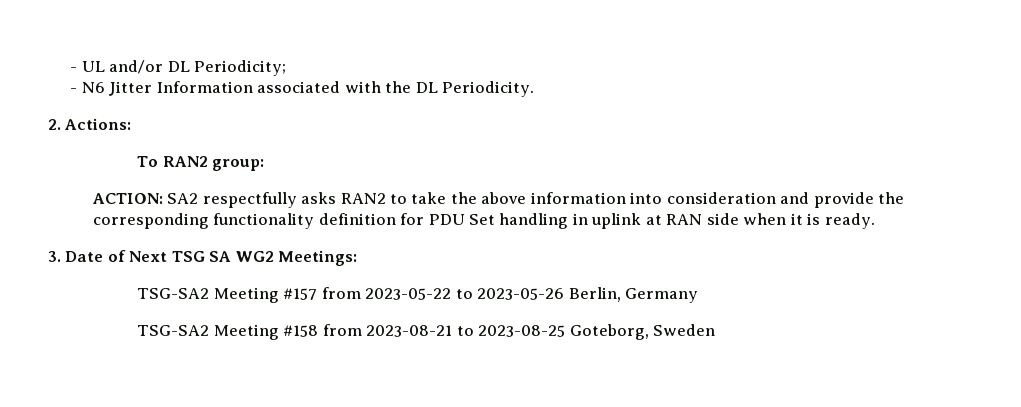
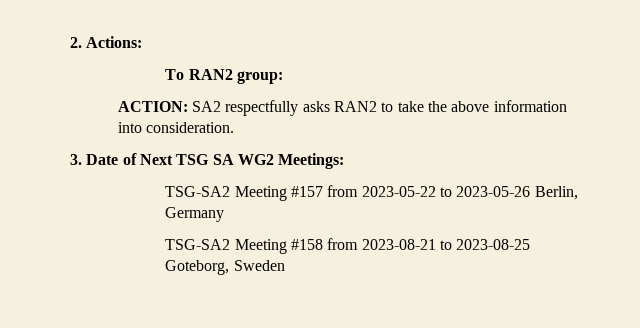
[70,60,287,76] [70,81,535,97] - UL and/or DL Periodicity; // - N6 Jitter Information associated with the DL Periodicity. // -> (70, 42) none
[666,192,905,208] [92,213,875,229] consideration and provide the corresponding functionality definition for PDU Set handling in uplink at RAN side when it is ready. -> [146,122,235,133] consideration.

